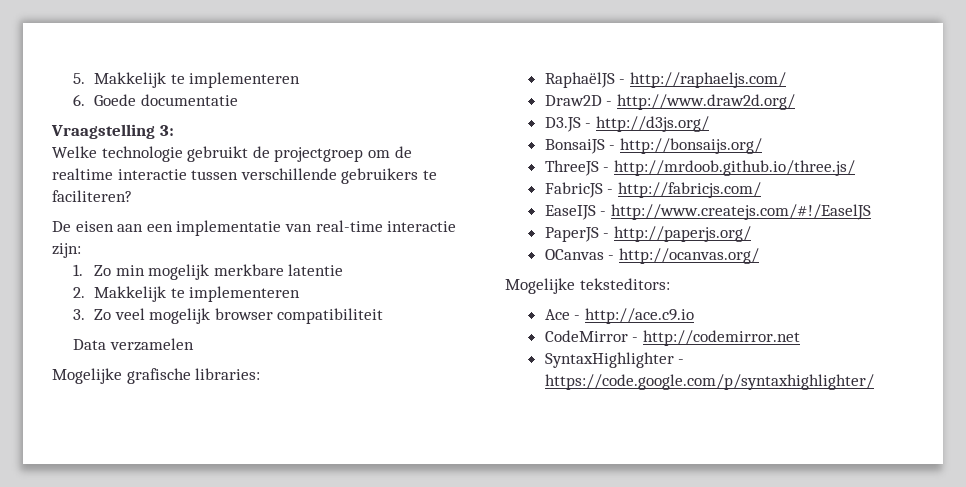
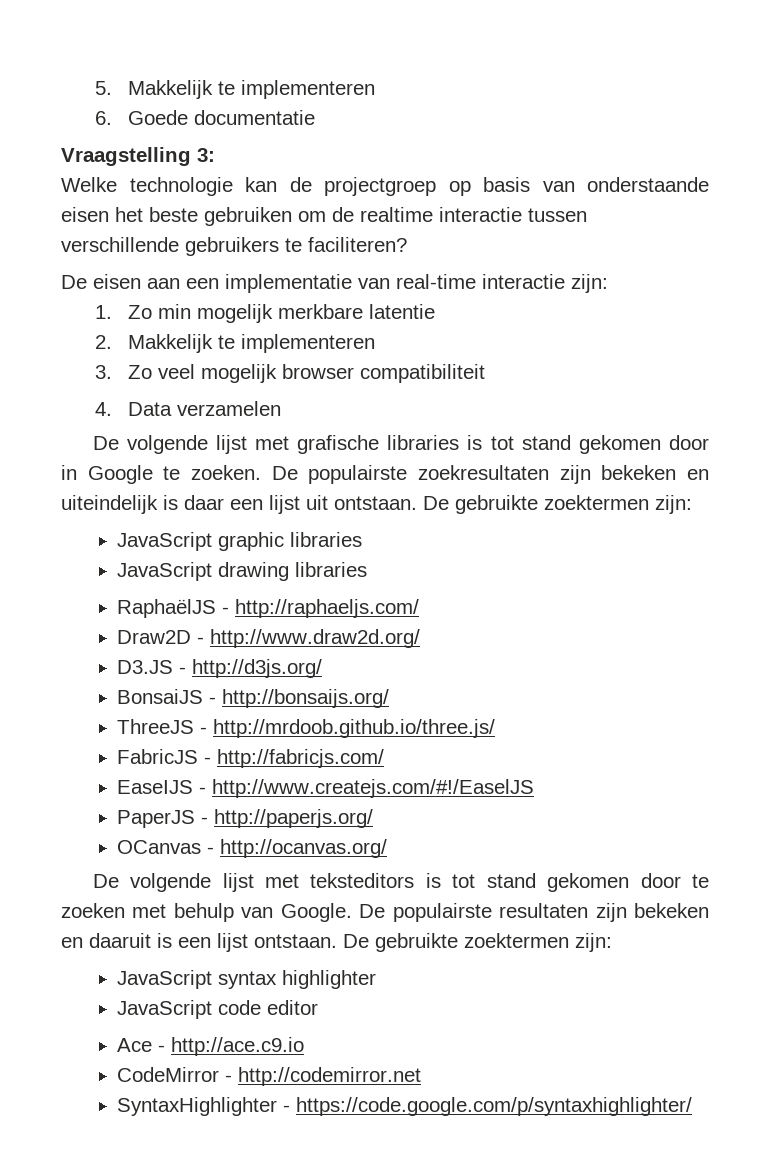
[187,146,249,162] gebruikt -> [245,177,277,192] kan
(364, 154) none -> [448,177,709,196] [61,207,292,226] op basis van onderstaande eisen het beste gebruiken
(384, 316) none -> [94,402,112,416] 4.
[52,368,261,384] Mogelijke grafische libraries: -> [92,435,709,454] [61,465,709,484] [61,495,692,514] [117,532,363,551] [117,562,368,581] De volgende lijst met grafische libraries is tot stand gekomen door in Google te zoeken. De populairste zoekresultaten zijn bekeken en uiteindelijk is daar een lijst uit ontstaan. De gebruikte zoektermen zijn: // JavaScript graphic libraries // JavaScript drawing libraries
[505,278,670,294] Mogelijke teksteditors: -> [92,873,710,892] [61,903,710,922] [61,933,612,952] [117,970,377,989] [117,1000,319,1019] De volgende lijst met teksteditors is tot stand gekomen door te zoeken met behulp van Google. De populairste resultaten zijn bekeken en daaruit is een lijst ontstaan. De gebruikte zoektermen zijn: // JavaScript syntax highlighter // JavaScript code editor

